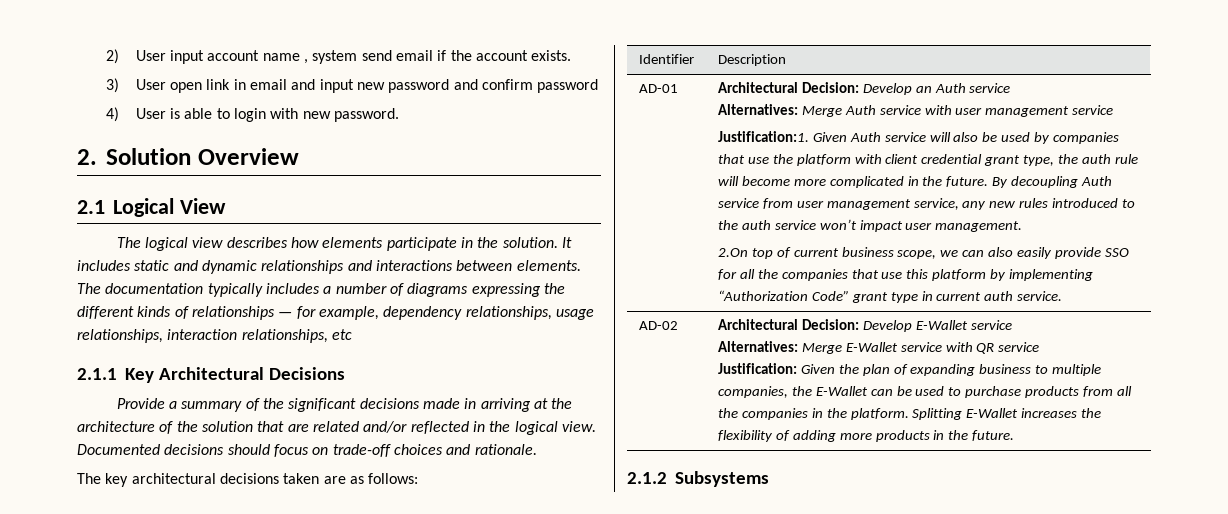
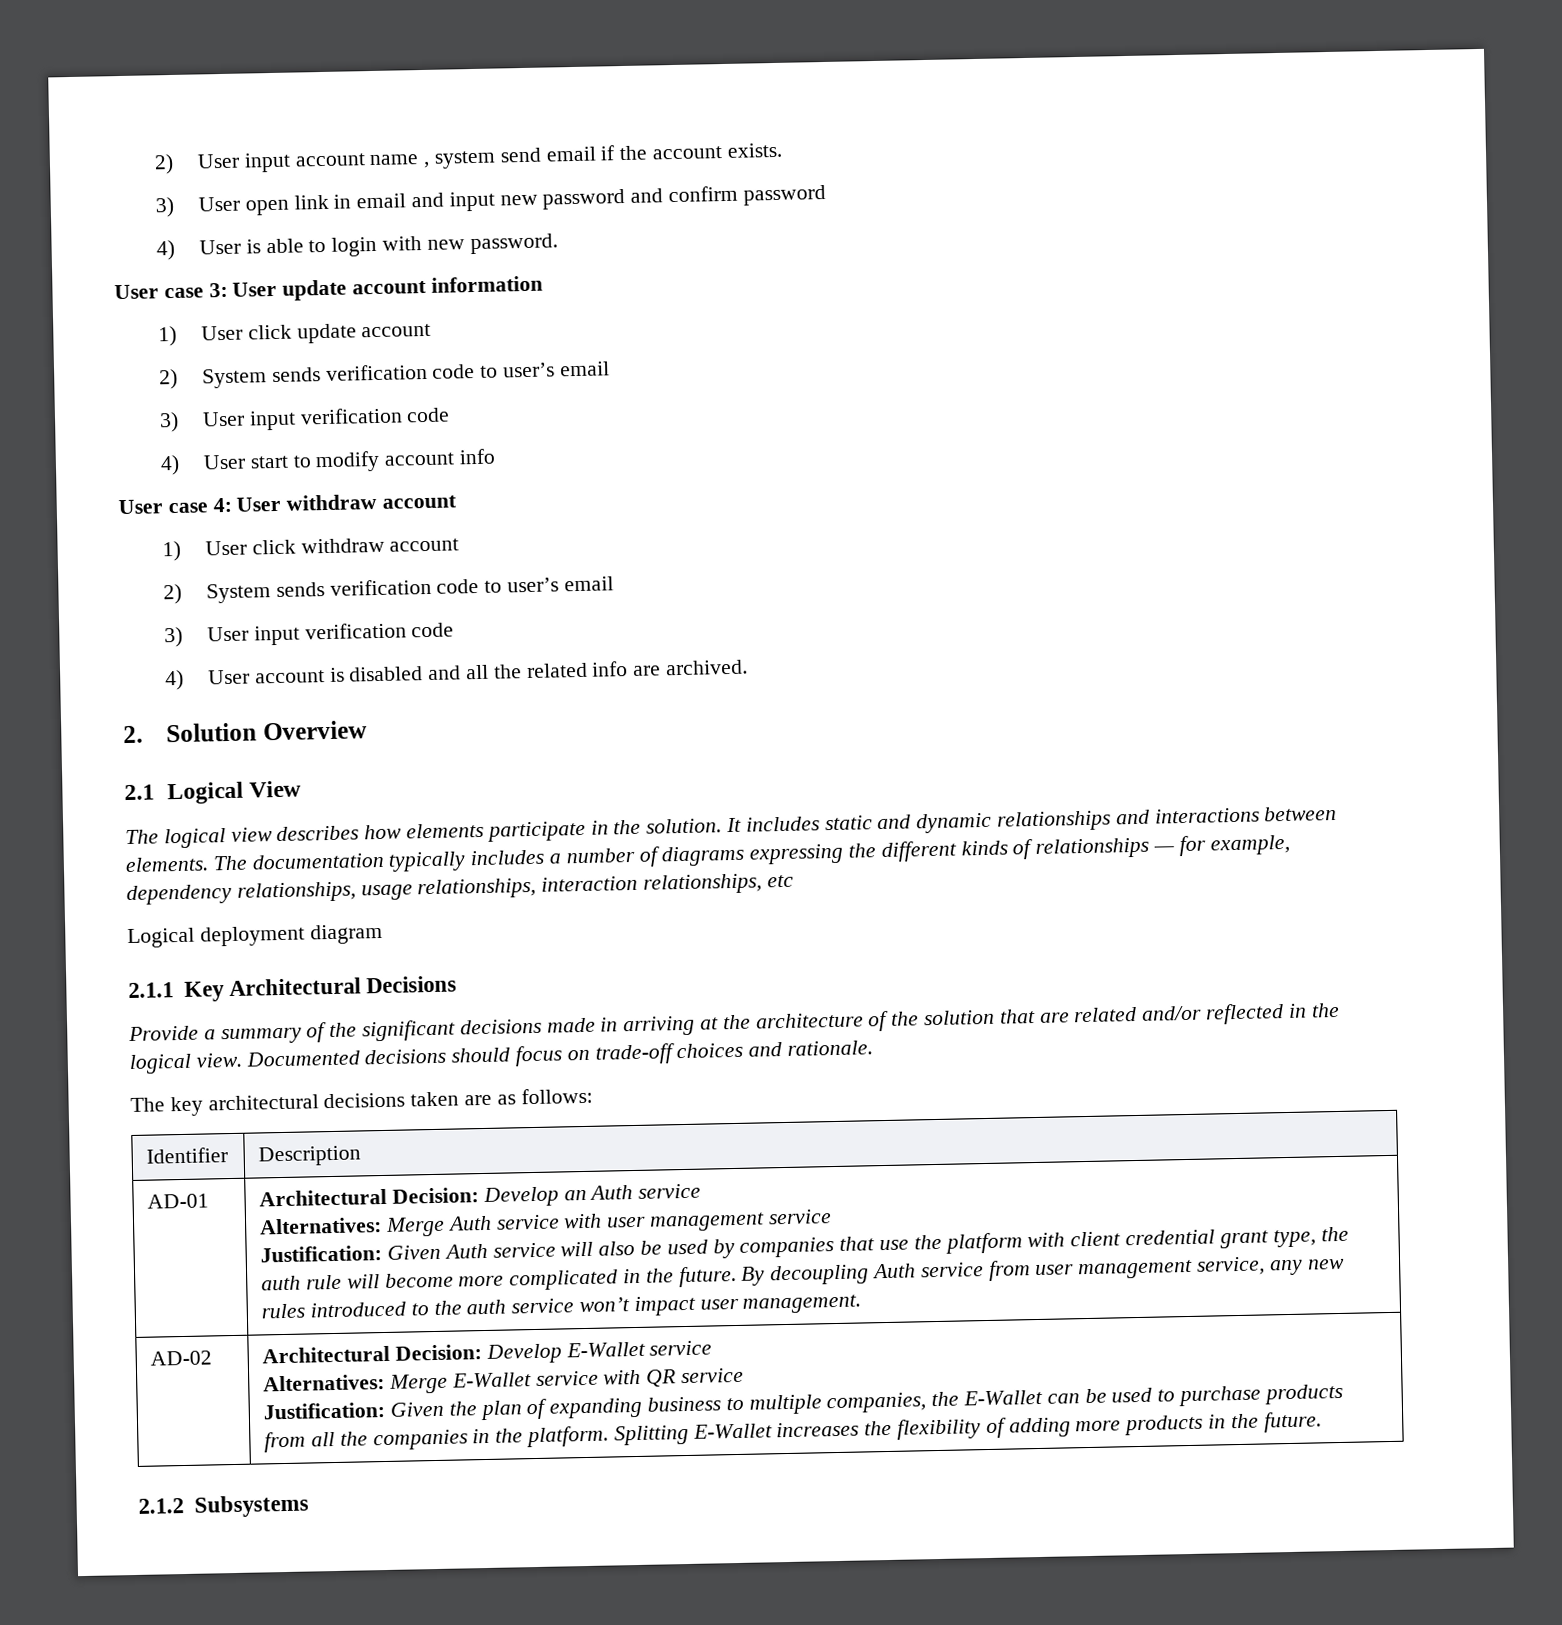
(400, 115) none -> [114,275,543,301] [157,323,432,347] [158,361,610,390] [158,407,451,433] [159,448,497,476] [118,493,458,515] [161,537,460,562] [162,576,614,605] [163,622,455,648] [164,659,749,691] // User case 3: User update account information // 1) User click update account // 2) System sends verification code to user’s email // 3) User input verification code // 4) User start to modify account info // User case 4: User withdraw account // 1) User click withdraw account // 2) System sends verification code to user’s email // 3) User input verification code // 4) User account is disabled and all the related info are archived.
(352, 334) none -> [127,923,383,949] // Logical deployment diagram
[717,131,809,142] Justification:1. -> [260,1245,383,1263] Justification:
[717,247,1129,259] [717,269,1094,281] [717,290,1063,303] // 2.On top of current business scope, we can also easily provide SSO for all the companies that use this platform by implementing “Authorization Code” grant type in current auth service. -> (862, 1304) none

